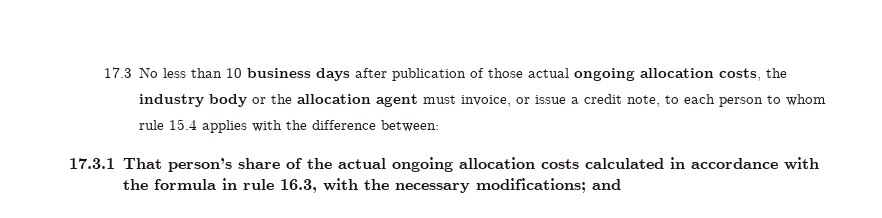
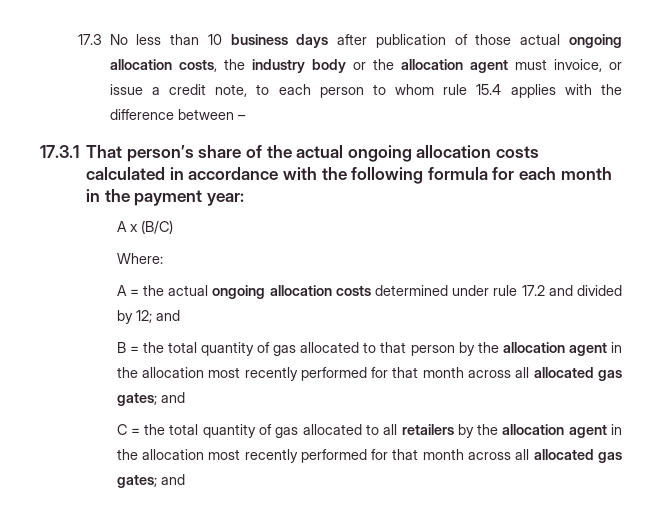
[381,120,440,132] between: -> [177,109,246,120] between –
[153,178,586,193] formula in rule 16.3, with the necessary modifications; -> [351,167,612,184] [86,189,245,206] [116,220,173,234] [116,253,163,264] [116,285,622,299] [116,310,180,324] [116,342,622,356] [116,367,622,381] [116,392,185,406] [116,424,622,438] [116,449,622,463] [116,474,157,488] following formula for each month in the payment year: // A x (B/C) // Where: // A = the actual ongoing allocation costs determined under rule 17.2 and divided by 12; and // B = the total quantity of gas allocated to that person by the allocation agent in the allocation most recently performed for that month across all allocated gas gates; and // C = the total quantity of gas allocated to all retailers by the allocation agent in the allocation most recently performed for that month across all allocated gas gates;

